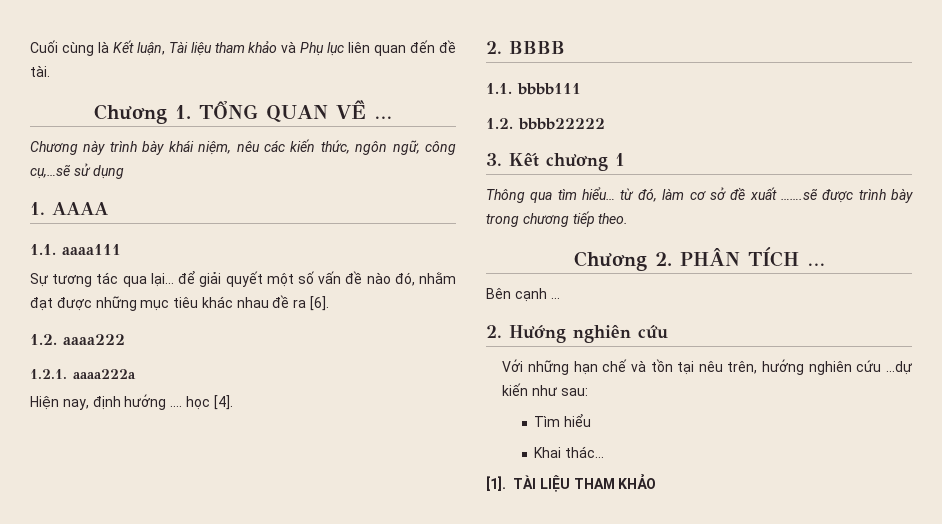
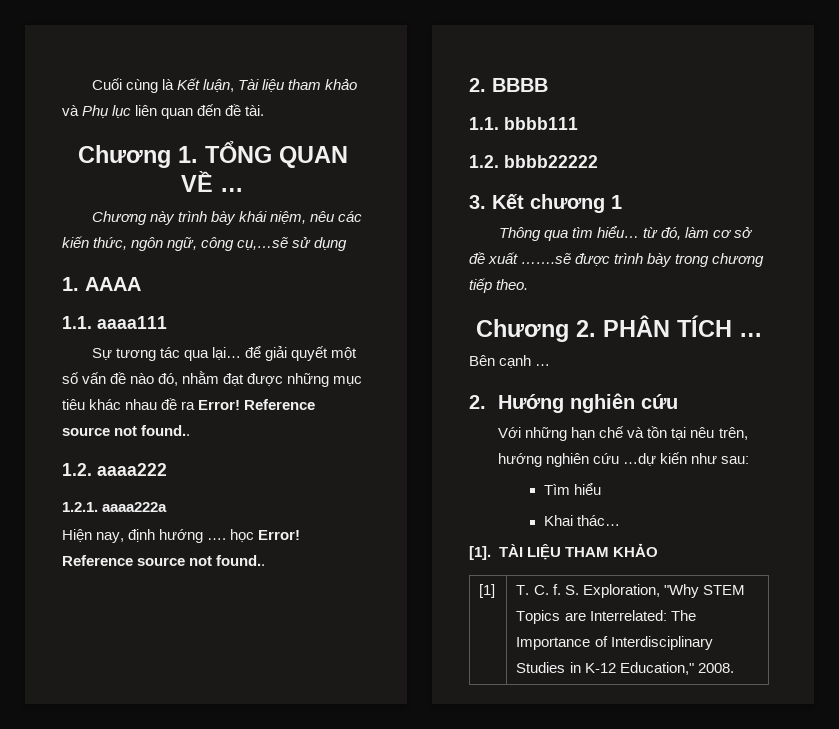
[310,296,330,311] [6]. -> [198,399,316,410] [62,425,191,436] Error! Reference source not found..
[213,395,233,410] [4]. -> [258,530,301,540] [62,555,266,566] Error! Reference source not found..
(657, 481) none -> [479,584,496,598] [516,584,745,598] [516,610,696,624] [516,636,713,650] [516,662,734,675] // [1] | T. C. f. S. Exploration, "Why STEM Topics are Interrelated: The Importance of Interdisciplinary Studies in K-12 Education," 2008.

